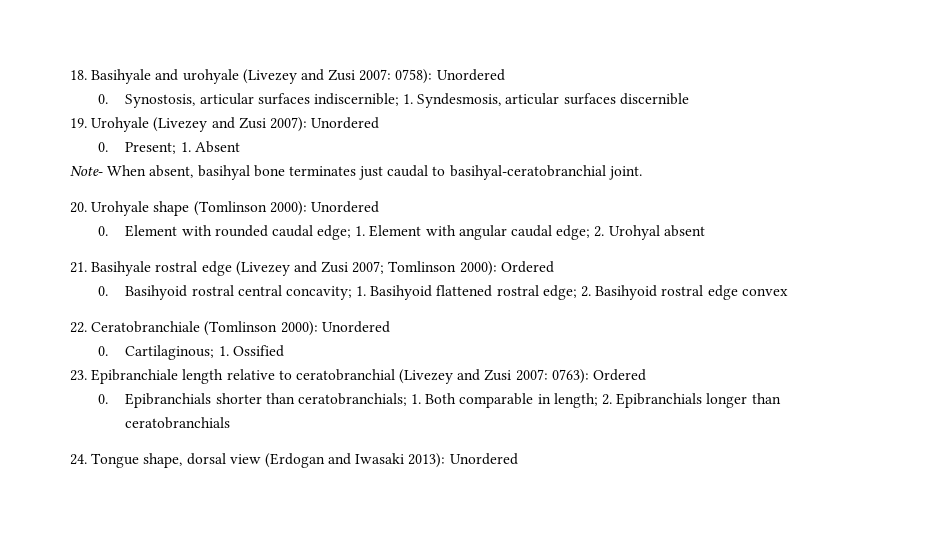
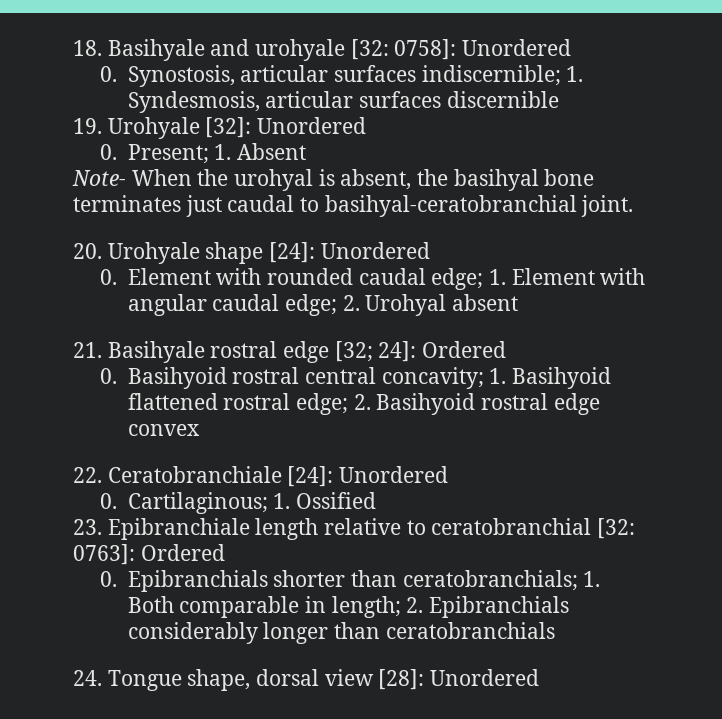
[242,69,433,84] (Livezey and Zusi 2007: 0758): -> [350,39,457,60] [32: 0758]:
[153,117,307,132] (Livezey and Zusi 2007): -> [205,117,252,138] [32]:
[149,165,194,178] absent, -> [197,169,449,191] the urohyal is absent, the
[193,201,307,216] (Tomlinson 2000): -> [269,242,316,263] [24]:
[235,261,497,276] (Livezey and Zusi 2007; Tomlinson 2000): -> [334,341,417,362] [32; 24]:
[204,321,318,336] (Tomlinson 2000): -> [287,466,334,487] [24]:
[399,369,589,384] (Livezey and Zusi 2007: 0763): -> [597,518,636,539] [73,544,135,565] [32: 0763]:
(703, 400) none -> [127,622,258,644] considerably
[264,453,446,468] (Erdogan and Iwasaki 2013): -> [378,669,425,690] [28]:

